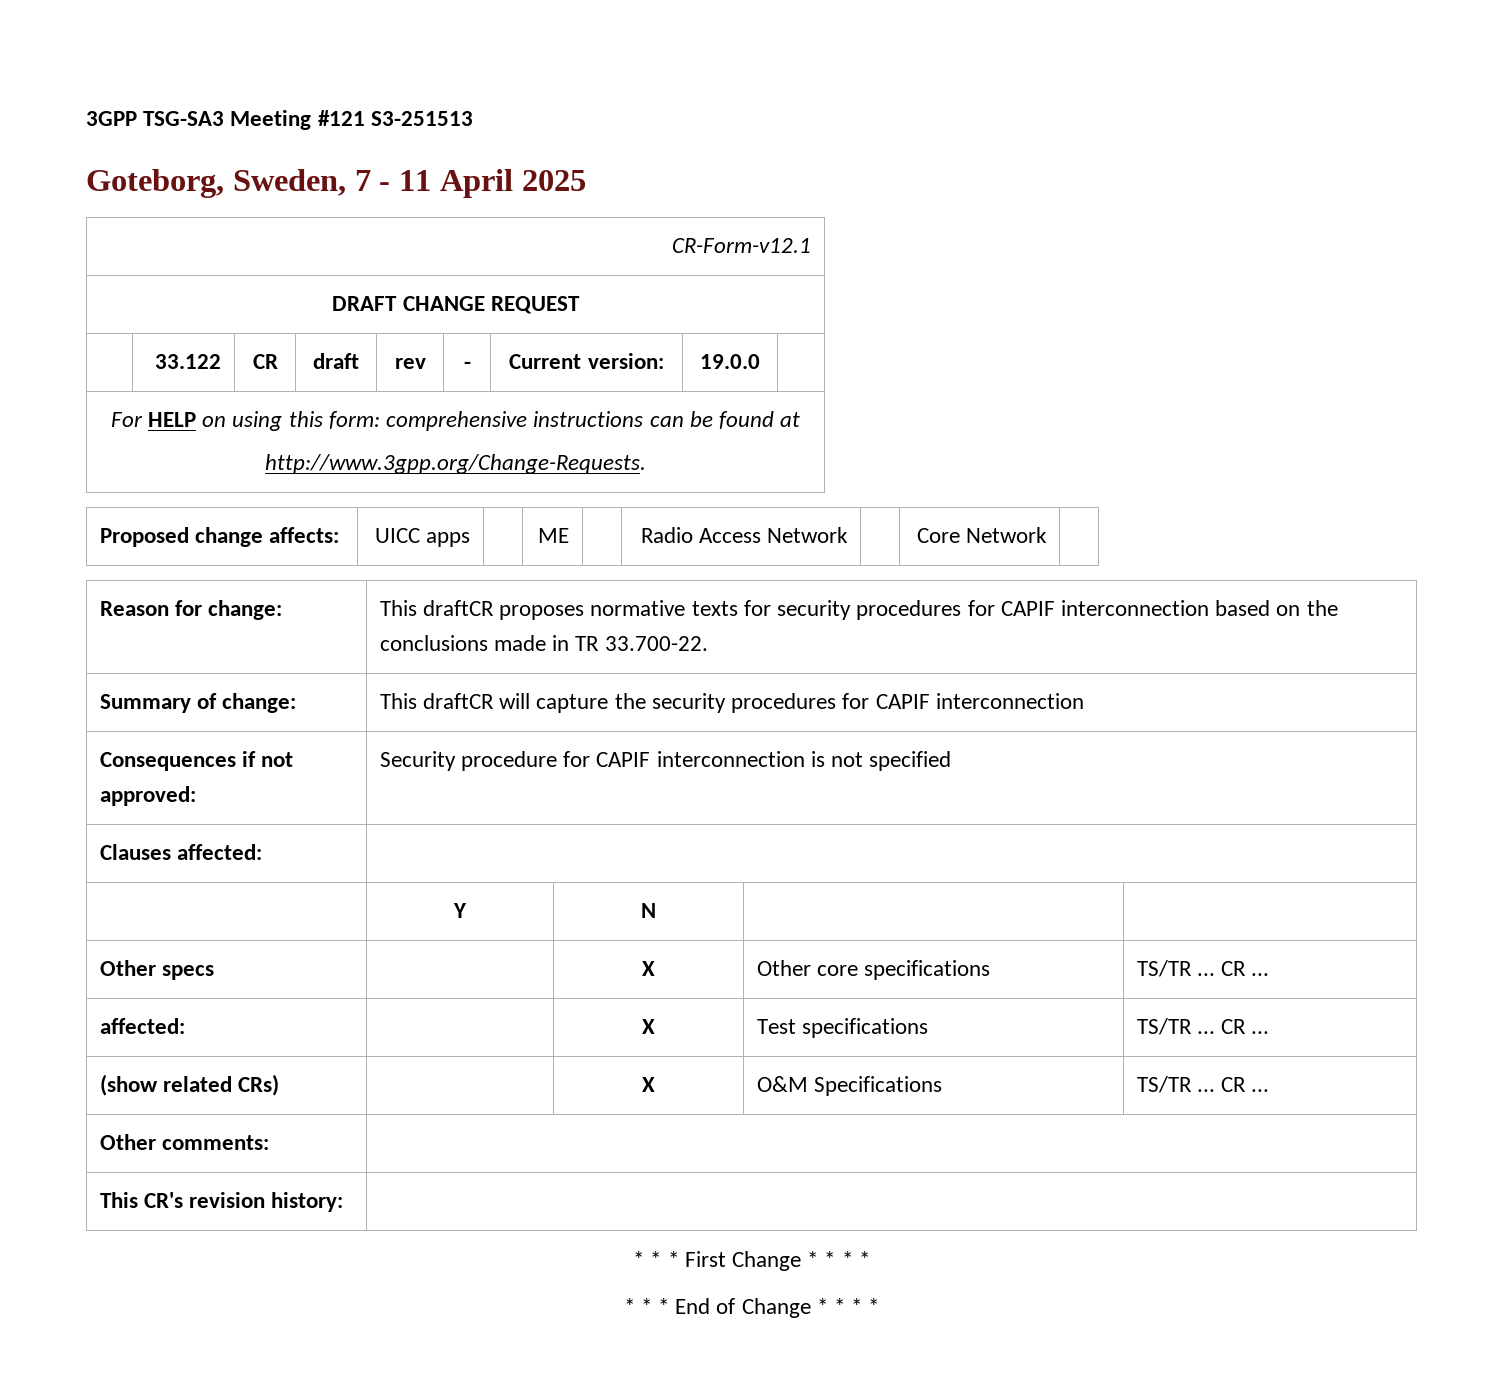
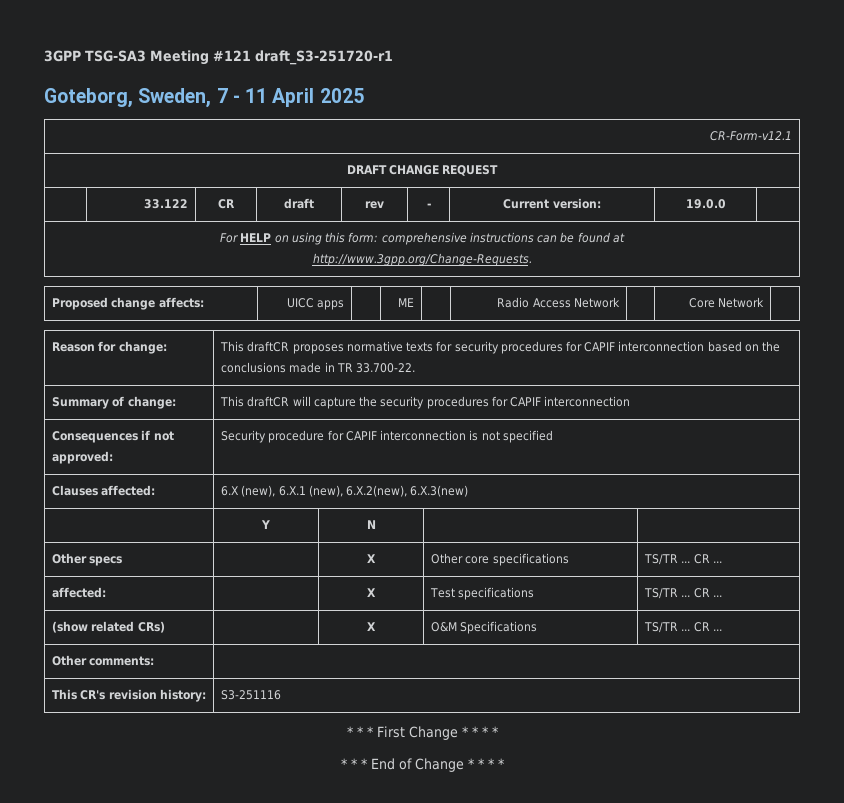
[370,111,473,126] S3-251513 -> [255,50,393,65] draft_S3-251720-r1
(263, 852) none -> [221,485,469,497] 6.X (new), 6.X.1 (new), 6.X.2(new), 6.X.3(new)
(344, 1202) none -> [221,690,282,700] S3-251116

